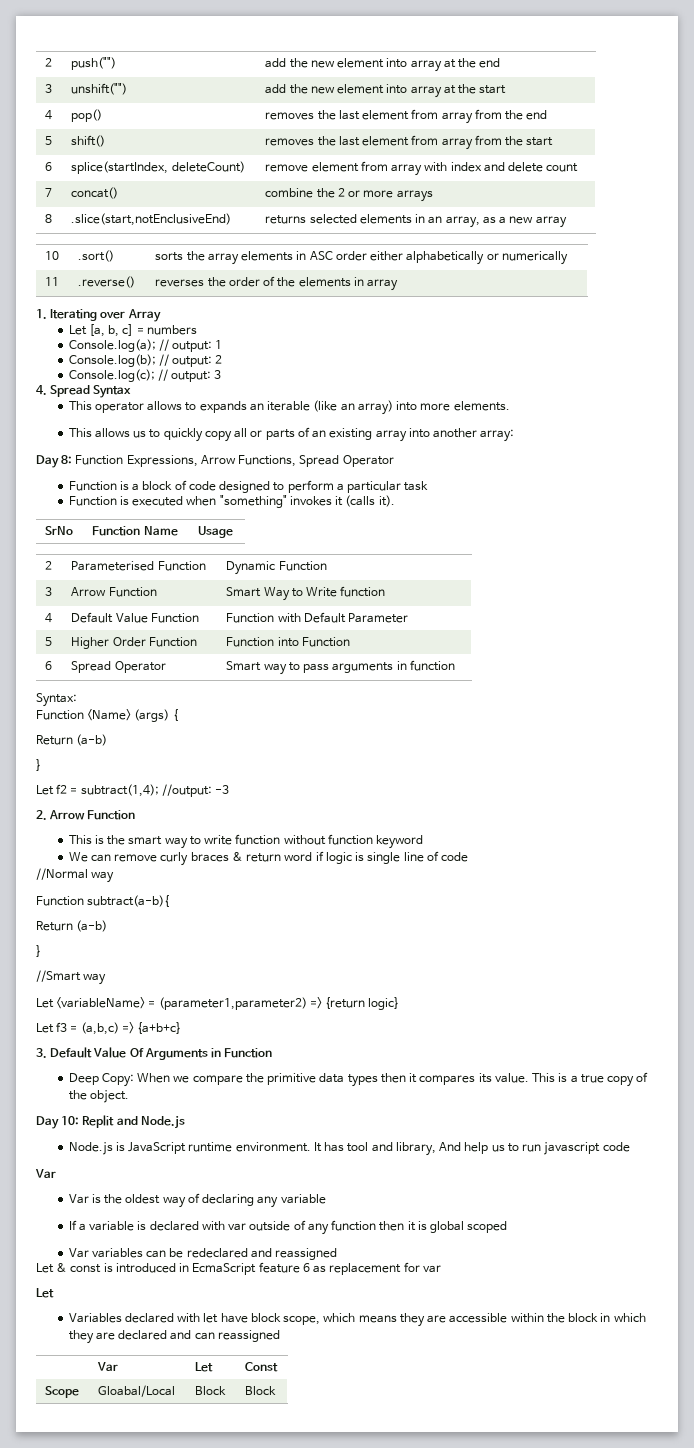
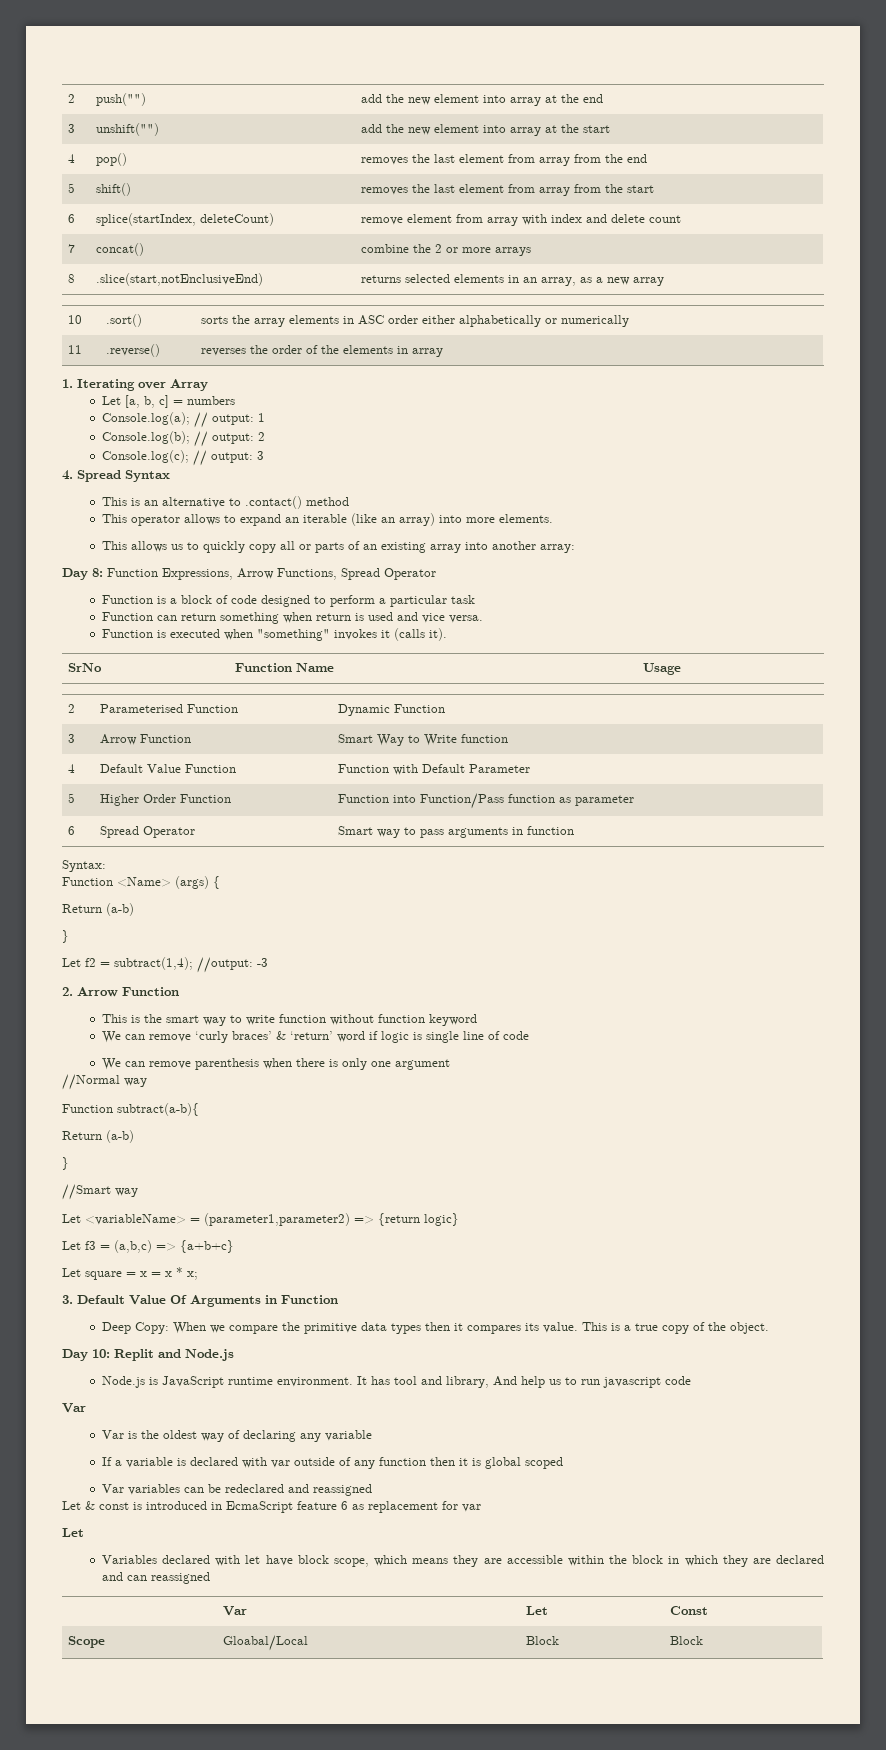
(132, 391) none -> [101,496,349,509] // This is an alternative to .contact() method
[199,401,247,413] expands -> [239,514,281,526] expand
(429, 486) none -> [101,612,483,624] // Function can return something when return is used and vice versa.
[301,637,350,647] Function -> [420,793,635,809] Function/Pass function as parameter
[160,852,282,866] curly braces & return -> [194,1031,333,1043] ‘curly braces’ & ‘return’
(469, 857) none -> [101,1058,450,1070] // We can remove parenthesis when there is only one argument
(182, 1028) none -> [62,1267,198,1280] // Let square = x = x * x;

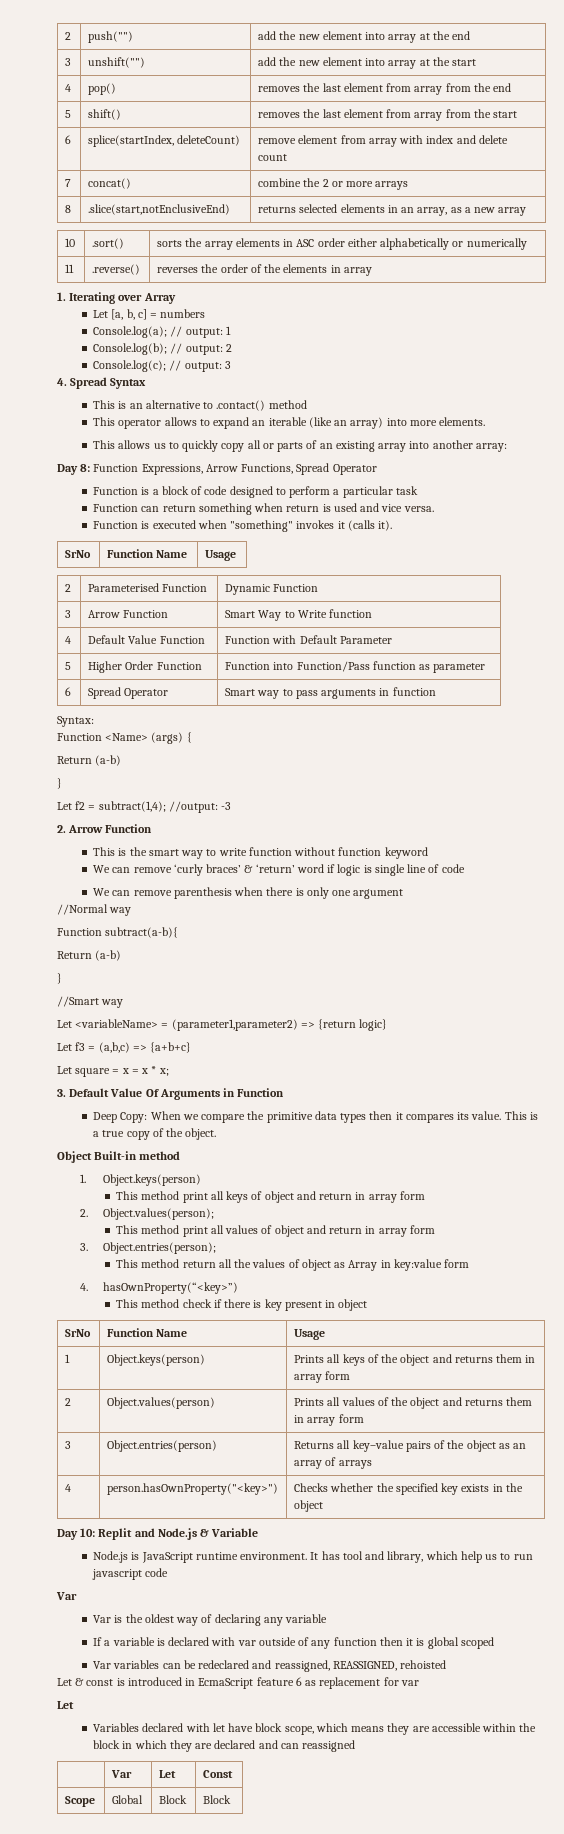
(769, 1328) none -> [57,1151,181,1163] [79,1174,201,1186] [116,1191,425,1203] [79,1208,214,1220] [116,1225,435,1237] [79,1242,216,1254] [116,1259,470,1271] [79,1282,238,1294] [116,1299,368,1311] [65,1329,92,1337] [107,1328,188,1337] [294,1329,326,1340] [65,1354,71,1363] [107,1354,206,1366] [294,1354,536,1366] [294,1371,351,1383] [65,1398,72,1406] [107,1397,216,1409] [294,1397,533,1409] [294,1414,364,1426] [65,1441,72,1449] [107,1440,218,1452] [294,1440,527,1452] [294,1457,372,1469] [65,1484,72,1492] [107,1483,279,1495] [294,1483,523,1495] [294,1500,324,1512] // Object Built-in method // 1. Object.keys(person) // This method print all keys of object and return in array form // 2. Object.values(person); // This method print all values of object and return in array form // 3. Object.entries(person); // This method return all the values of object as Array in key:value form // 4. hasOwnProperty(“<key>”) // This method check if there is key present in object // SrNo | Function Name | Usage // 1 | Object.keys(person) | Prints all keys of the object and returns them in array form // 2 | Object.values(person) | Prints all values of the object and returns them in array form // 3 | Object.entries(person) | Returns all key–value pairs of the object as an array of arrays // 4 | person.hasOwnProperty("<key>") | Checks whether the specified key exists in the object
(234, 1355) none -> [200,1528,259,1537] & Variable
[492,1376,517,1386] And -> [425,1551,458,1560] which
[312,1484,372,1496] reassigned -> [274,1660,447,1672] reassigned, REASSIGNED, rehoisted
[223,1635,309,1651] Gloabal/Local -> [112,1795,144,1804] Global

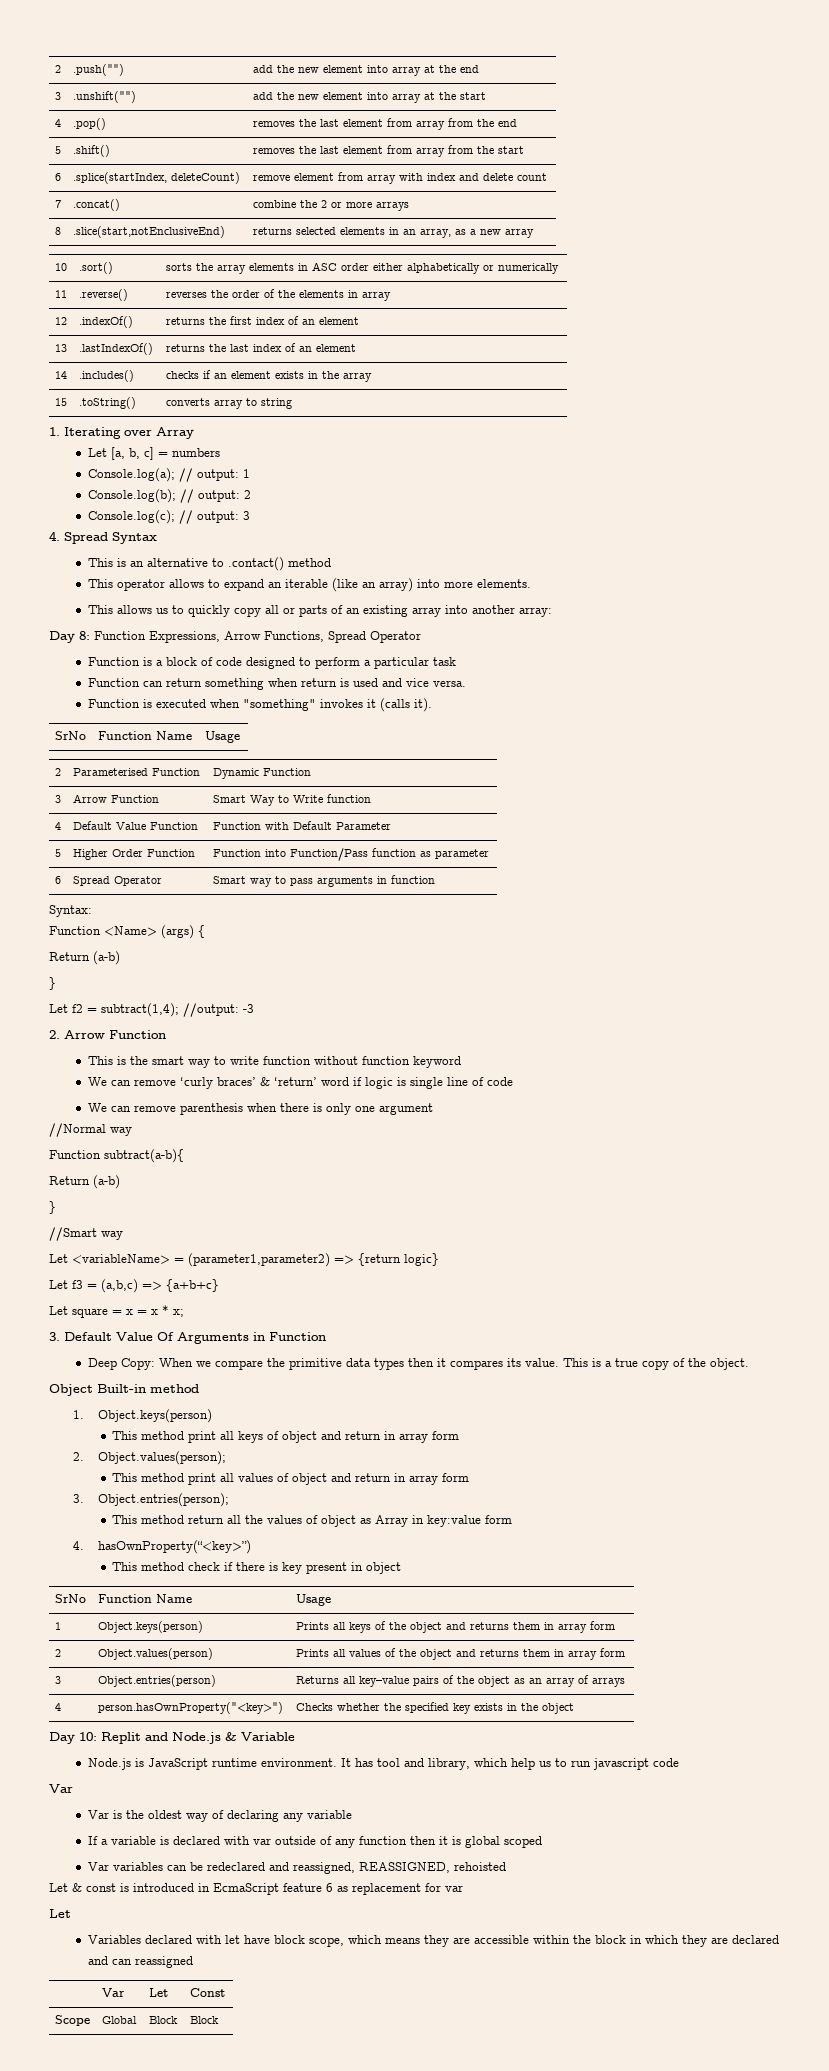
[65,32,72,40] [88,31,134,43] 2 | push("") -> [54,65,61,73] [72,64,124,76] 2 | .push("")
[88,57,146,68] unshift("") -> [72,91,136,103] .unshift("")
[88,83,117,95] pop() -> [72,118,106,130] .pop()
[88,109,122,120] shift() -> [72,145,110,157] .shift()
[88,135,175,147] splice(startIndex, -> [72,172,167,184] .splice(startIndex,
[88,178,132,189] concat() -> [72,199,120,211] .concat()
(372, 271) none -> [54,317,67,325] [78,316,133,328] [165,316,359,325] [54,344,67,352] [78,343,153,355] [165,343,356,352] [54,371,67,379] [78,370,134,382] [165,370,372,382] [54,398,67,406] [78,397,136,409] [165,398,292,409] // 12 | .indexOf() | returns the first index of an element // 13 | .lastIndexOf() | returns the last index of an element // 14 | .includes() | checks if an element exists in the array // 15 | .toString() | converts array to string

